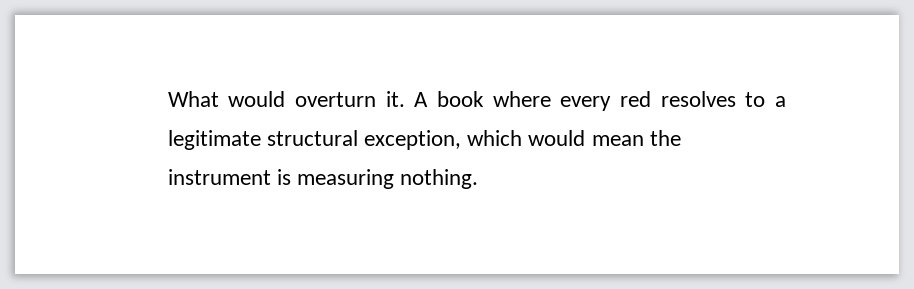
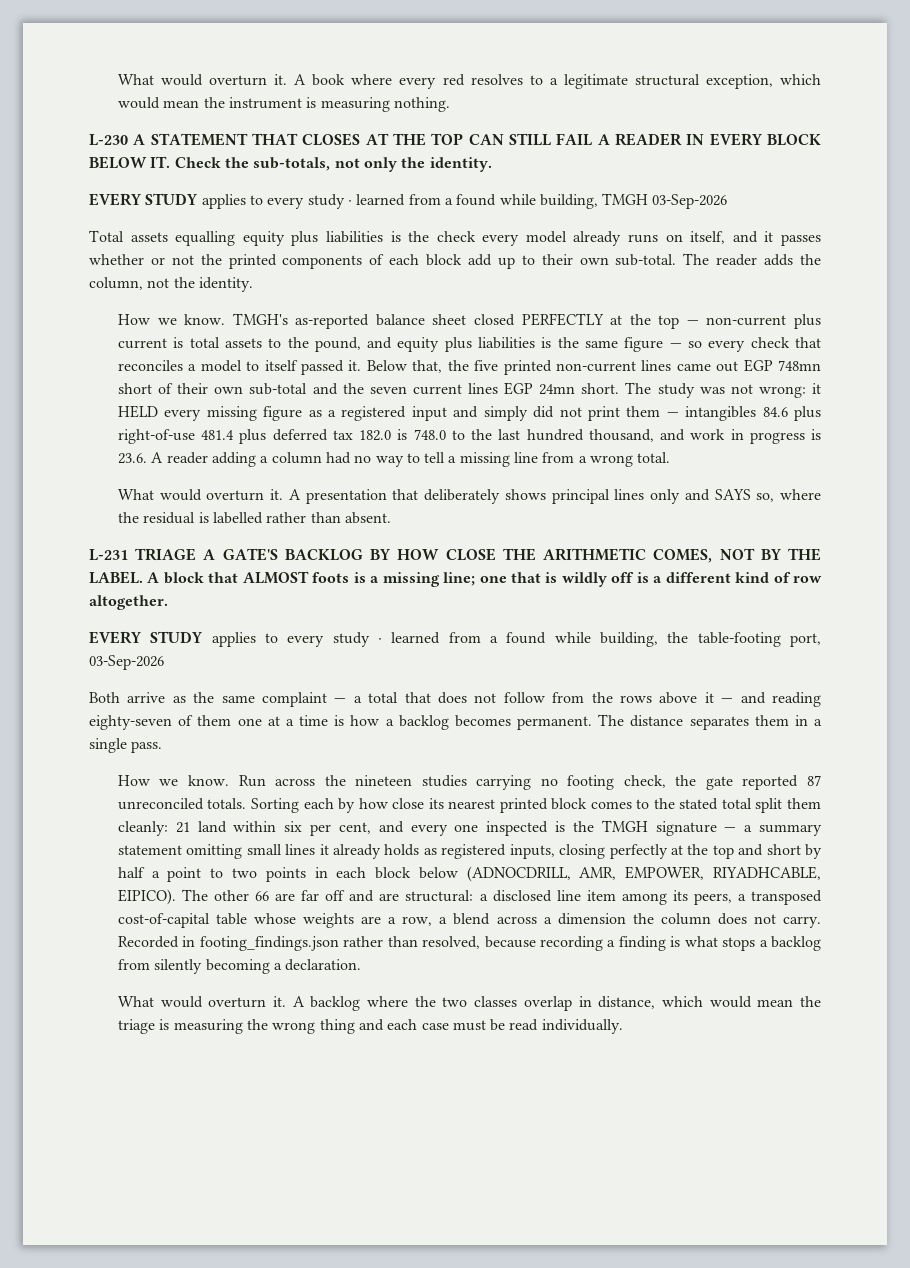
(479, 179) none -> [89,133,821,146] [89,156,492,172] [89,193,728,209] [89,230,822,246] [89,253,822,269] [89,277,253,292] [117,313,822,329] [117,337,821,352] [117,359,821,375] [117,382,821,398] [117,405,821,421] [117,429,821,444] [117,452,671,467] [117,489,822,504] [117,512,391,524] [89,548,822,563] [89,571,823,587] [89,595,168,610] [89,631,822,647] [89,655,164,670] [89,692,821,707] [89,714,822,730] [89,738,163,753] [117,775,822,790] [117,798,821,813] [117,820,823,836] [117,844,822,859] [117,866,822,882] [117,889,822,905] [117,913,821,928] [117,936,821,951] [117,959,362,974] [117,996,821,1011] [117,1019,623,1034] // L-230 A STATEMENT THAT CLOSES AT THE TOP CAN STILL FAIL A READER IN EVERY BLOCK BELOW IT. Check the sub-totals, not only the identity. // EVERY STUDY applies to every study · learned from a found while building, TMGH 03-Sep-2026 // Total assets equalling equity plus liabilities is the check every model already runs on itself, and it passes whether or not the printed components of each block add up to their own sub-total. The reader adds the column, not the identity. // How we know. TMGH's as-reported balance sheet closed PERFECTLY at the top — non-current plus current is total assets to the pound, and equity plus liabilities is the same figure — so every check that reconciles a model to itself passed it. Below that, the five printed non-current lines came out EGP 748mn short of their own sub-total and the seven current lines EGP 24mn short. The study was not wrong: it HELD every missing figure as a registered input and simply did not print them — intangibles 84.6 plus right-of-use 481.4 plus deferred tax 182.0 is 748.0 to the last hundred thousand, and work in progress is 23.6. A reader adding a column had no way to tell a missing line from a wrong total. // What would overturn it. A presentation that deliberately shows principal lines only and SAYS so, where the residual is labelled rather than absent. // L-231 TRIAGE A GATE'S BACKLOG BY HOW CLOSE THE ARITHMETIC COMES, NOT BY THE LABEL. A block that ALMOST foots is a missing line; one that is wildly off is a different kind of row altogether. // EVERY STUDY applies to every study · learned from a found while building, the table-footing port, 03-Sep-2026 // Both arrive as the same complaint — a total that does not follow from the rows above it — and reading eighty-seven of them one at a time is how a backlog becomes permanent. The distance separates them in a single pass. // How we know. Run across the nineteen studies carrying no footing check, the gate reported 87 unreconciled totals. Sorting each by how close its nearest printed block comes to the stated total split them cleanly: 21 land within six per cent, and every one inspected is the TMGH signature — a summary statement omitting small lines it already holds as registered inputs, closing perfectly at the top and short by half a point to two points in each block below (ADNOCDRILL, AMR, EMPOWER, RIYADHCABLE, EIPICO). The other 66 are far off and are structural: a disclosed line item among its peers, a transposed cost-of-capital table whose weights are a row, a blend across a dimension the column does not carry. Recorded in footing_findings.json rather than resolved, because recording a finding is what stops a backlog from silently becoming a declaration. // What would overturn it. A backlog where the two classes overlap in distance, which would mean the triage is measuring the wrong thing and each case must be read individually.

